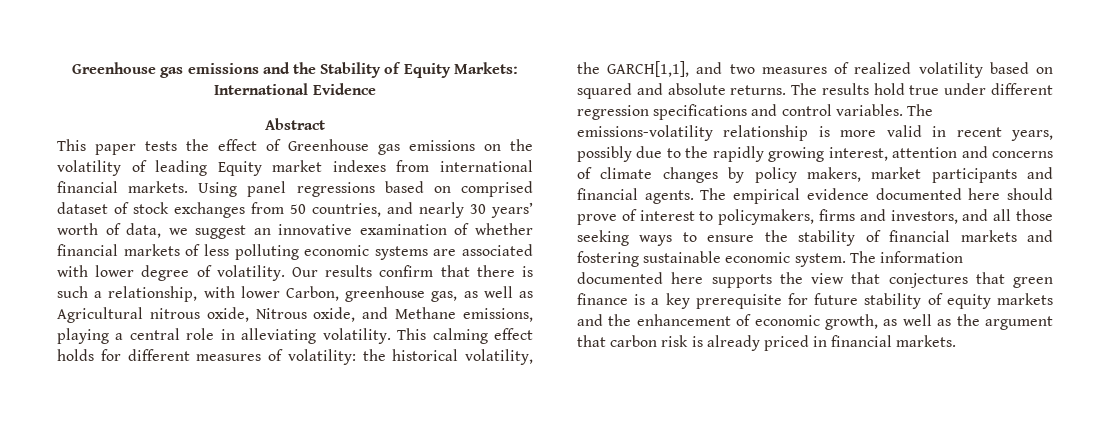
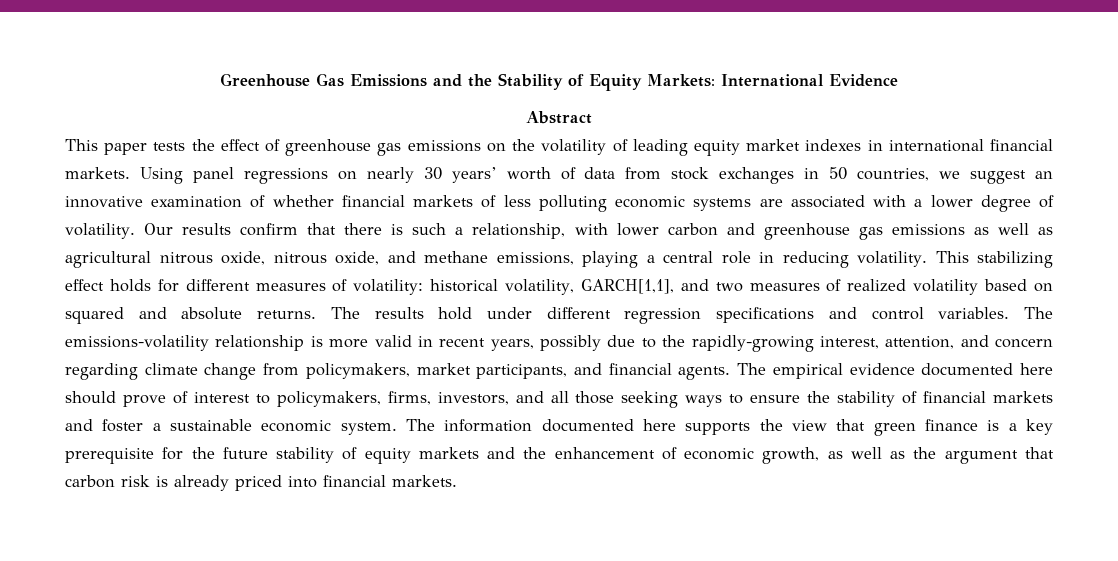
[72,62,259,78] Greenhouse gas emissions -> [220,73,427,87] Greenhouse Gas Emissions
[288,139,369,151] Greenhouse -> [285,139,372,156] greenhouse
[217,161,262,176] Equity -> [693,140,740,156] equity
[396,160,430,172] from -> [867,140,883,151] in
[384,181,533,197] [57,202,413,218] based on comprised dataset of stock exchanges from 50 countries, and -> [337,171,357,180] on
[126,223,162,238] data, -> [584,167,930,184] data from stock exchanges in 50 countries,
(88, 271) none -> [914,199,923,207] a
[285,286,533,302] [57,307,307,323] Carbon, greenhouse gas, as well as Agricultural nitrous oxide, Nitrous -> [667,223,1054,240] [65,251,327,268] carbon and greenhouse gas emissions as well as agricultural nitrous oxide, nitrous
[395,307,457,319] Methane -> [424,251,489,263] methane
[241,328,317,344] alleviating -> [782,251,849,268] reducing
[432,328,488,344] calming -> [977,251,1053,268] stabilizing
[362,349,386,361] the -> (424, 287) none
[577,62,600,74] the -> (575, 287) none
[909,85,940,95] true -> (473, 313) none
[712,146,1053,162] [577,167,1017,183] rapidly growing interest, attention and concerns of climate changes by policy makers, market participants -> [691,335,1053,352] [65,363,568,380] rapidly-growing interest, attention, and concern regarding climate change from policymakers, market participants,
[819,209,886,221] firms and -> [387,391,431,405] firms,
[577,251,639,267] fostering -> [102,419,161,432] foster a
[888,272,1005,288] conjectures that -> (866, 425) none
(808, 299) none -> [191,447,215,459] the
[813,336,828,347] in -> [288,476,317,488] into

